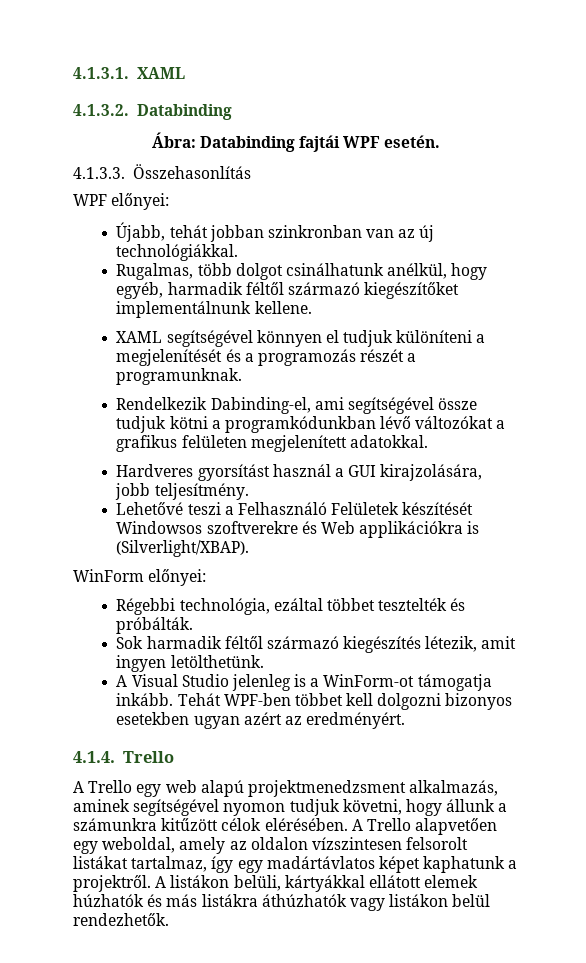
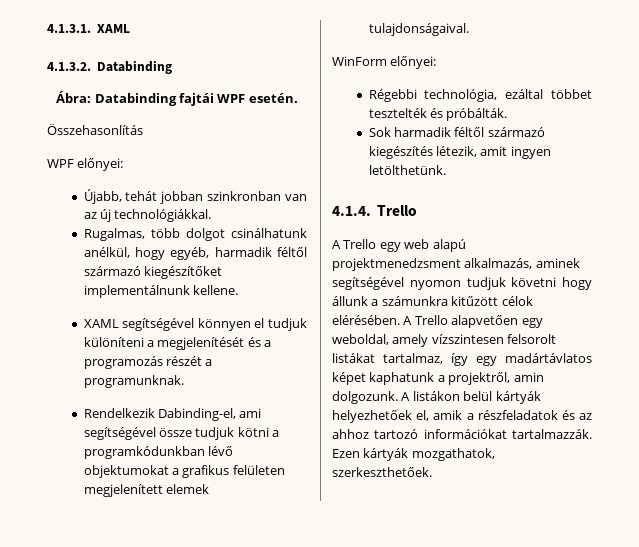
[73,167,125,179] 4.1.3.3. -> (298, 98) none
[415,416,494,429] változókat -> [83,465,169,478] objektumokat
[349,435,428,448] [116,464,483,481] [115,483,249,500] [116,502,474,515] [116,521,480,538] [116,540,250,557] adatokkal. // Hardveres gyorsítást használ a GUI kirajzolására, jobb teljesítmény. // Lehetővé teszi a Felhasználó Felületek készítését Windowsos szoftverekre és Web applikációkra is (Silverlight/XBAP). -> [165,484,209,494] [368,23,469,36] elemek tulajdonságaival.
[116,674,492,691] [116,693,513,710] [116,712,406,729] // A Visual Studio jelenleg is a WinForm-ot támogatja inkább. Tehát WPF-ben többet kell dolgozni bizonyos esetekben ugyan azért az eredményért. -> (446, 170) none
[342,799,402,815] követni, -> [511,277,557,287] követni
[229,837,308,850] az oldalon -> (429, 340) none
[73,875,479,892] [73,894,491,911] [73,913,169,926] projektről. A listákon belüli, kártyákkal ellátott elemek húzhatók és más listákra áthúzhatók vagy listákon belül rendezhetők. -> [448,372,544,385] [332,391,541,404] [332,410,592,423] [332,429,592,439] [332,448,495,461] [332,467,432,477] projektről, amin dolgozunk. A listákon belül kártyák helyezhetőek el, amik a részfeladatok és az ahhoz tartozó információkat tartalmazzák. Ezen kártyák mozgathatok, szerkeszthetőek.

